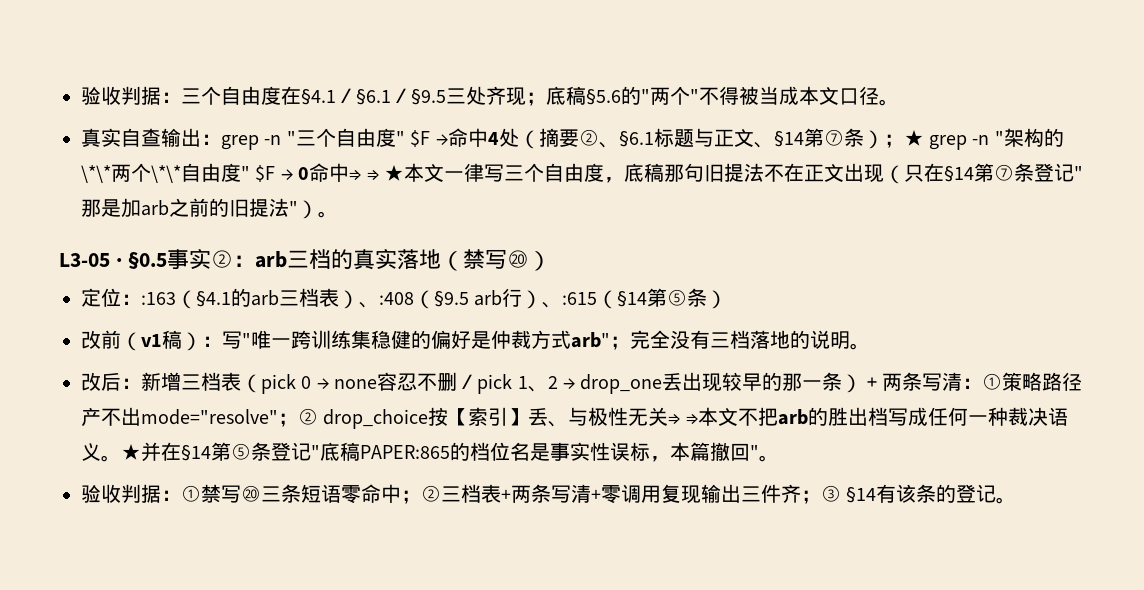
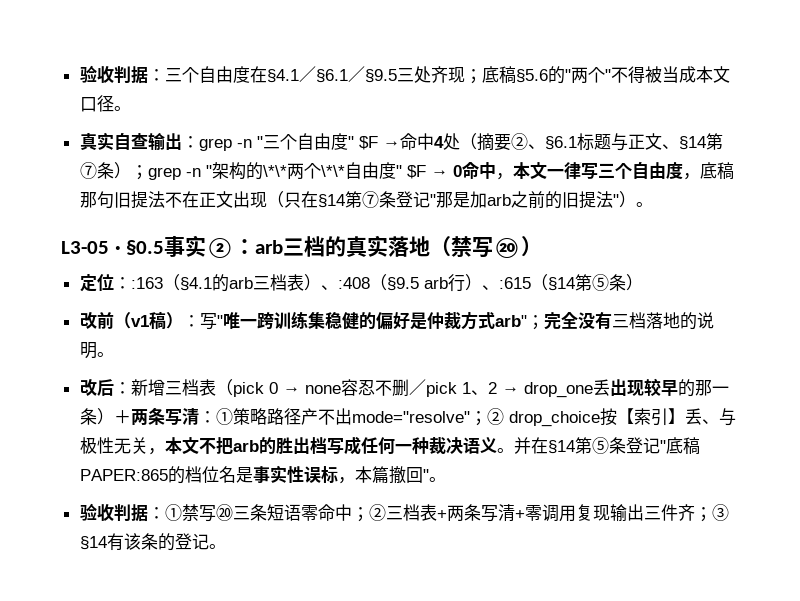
[903,130,924,146] ★ -> (148, 172) none
[349,165,404,181] ⇒ ⇒ ★ -> [495,173,513,180] ，
[668,413,698,425] ⇒ ⇒ -> [147,448,165,455] ，
[121,444,141,460] ★ -> (514, 450) none

